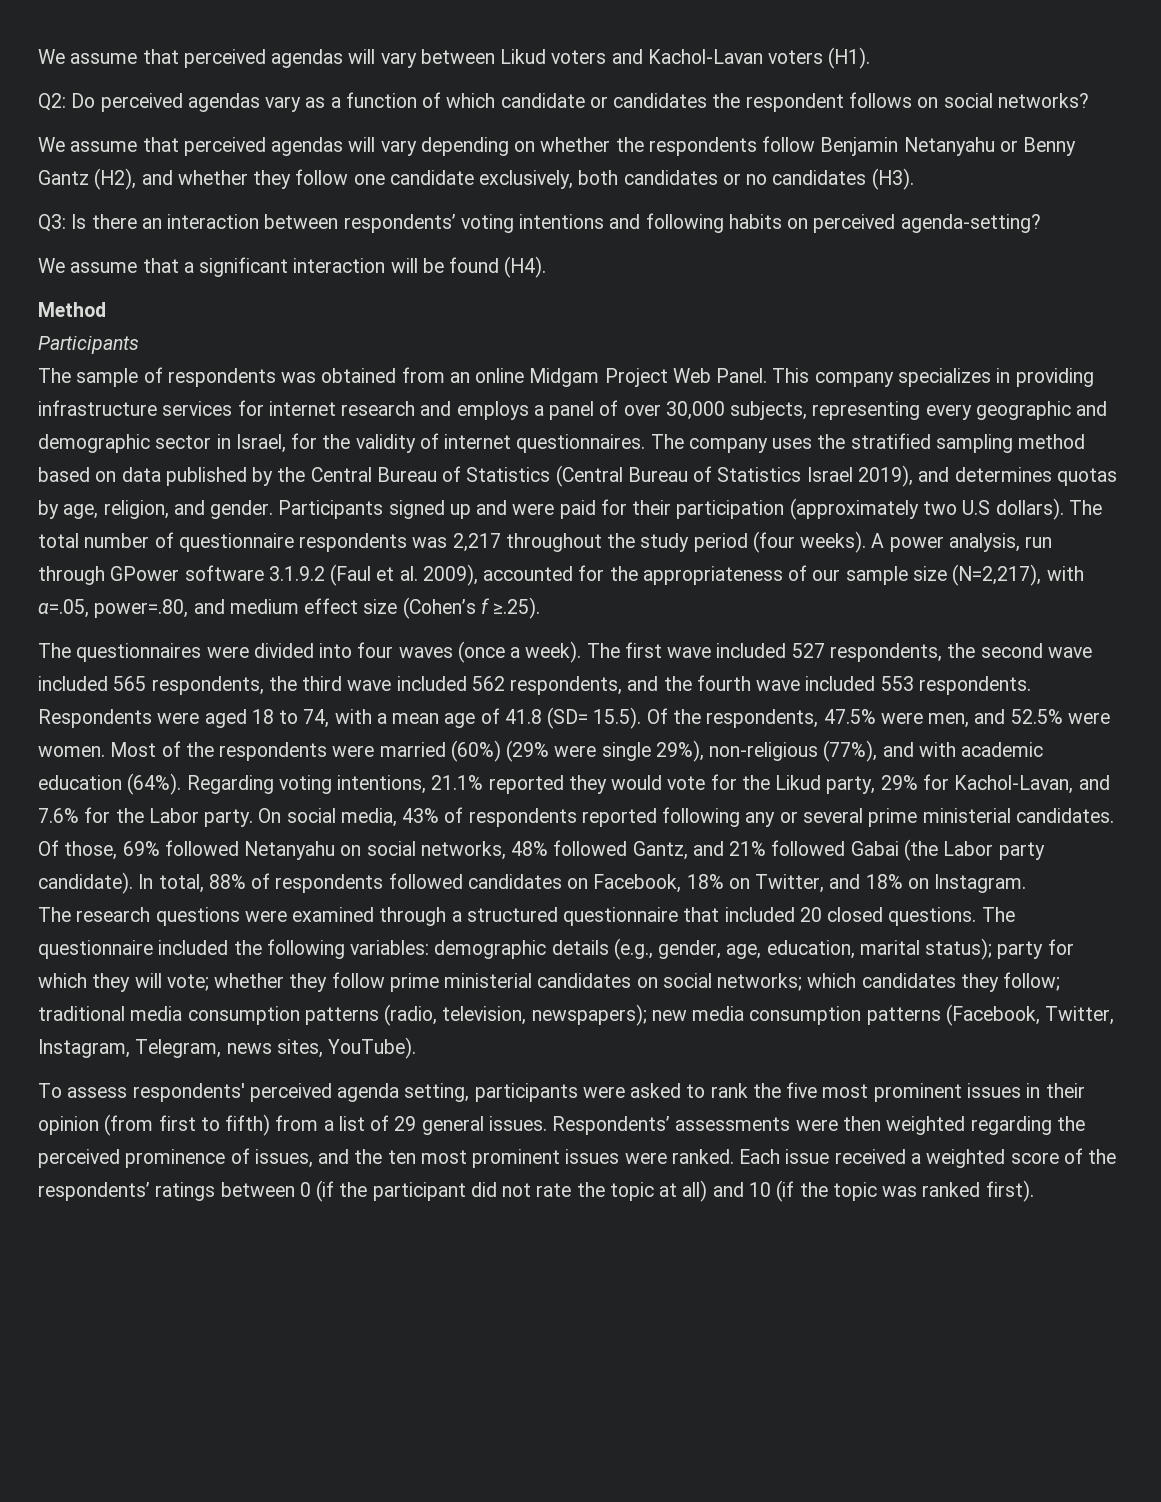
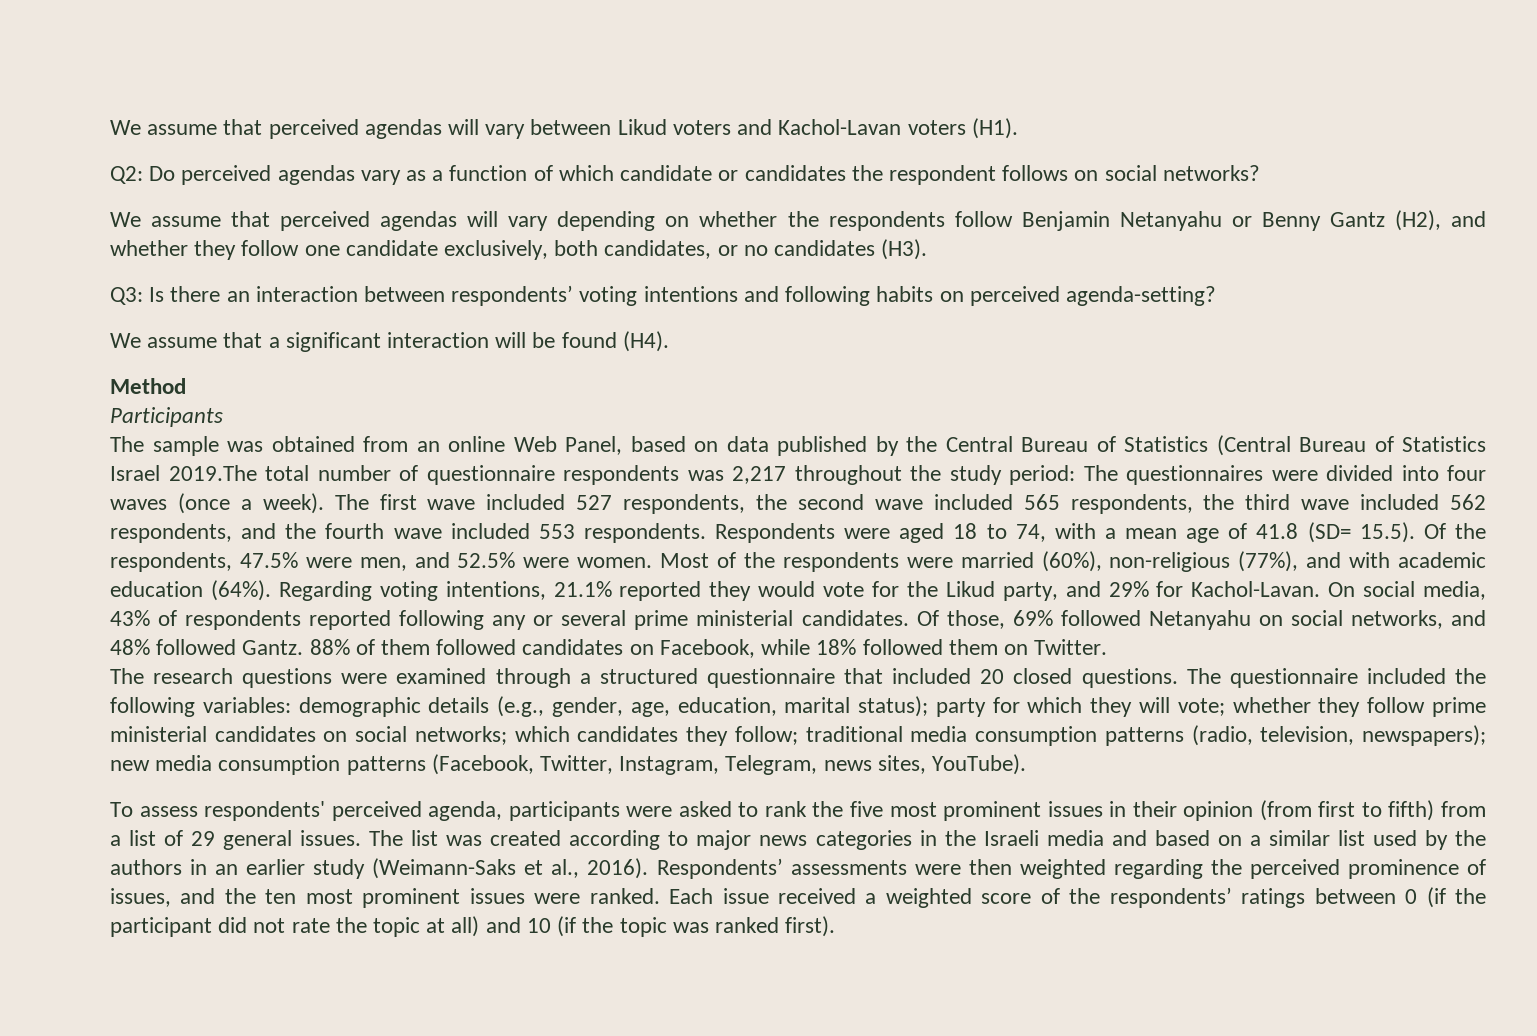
[623,170,718,185] candidates -> [604,240,712,259] candidates,
[143,367,276,387] of respondents -> (219, 446) none
[529,368,1094,387] [38,400,1108,420] [38,433,1086,453] Midgam Project Web Panel. This company specializes in providing infrastructure services for internet research and employs a panel of over 30,000 subjects, representing every geographic and demographic sector in Israel, for the validity of internet questionnaires. The company uses the stratified sampling method -> [513,436,622,455] Web Panel,
[857,465,1117,487] [38,498,1102,520] 2019), and determines quotas by age, religion, and gender. Participants signed up and were paid for their participation (approximately two U.S dollars). The -> [168,465,257,481] 2019.The
[693,531,1053,553] [38,564,1084,586] [38,597,541,619] period (four weeks). A power analysis, run through GPower software 3.1.9.2 (Faul et al. 2009), accounted for the appropriateness of our sample size (N=2,217), with α=.05, power=.80, and medium effect size (Cohen’s f ≥.25). // -> [1009,465,1075,485] period:
[450,740,704,762] (60%) (29% were single 29%), -> [1041,551,1102,572] (60%),
(876, 785) none -> [1065,581,1101,597] and
[954,775,1110,794] [38,807,254,827] Kachol-Lavan, and 7.6% for the Labor party. -> [1191,581,1321,597] Kachol-Lavan.
(506, 850) none -> [1450,610,1486,626] and
[632,839,1045,861] [38,872,204,894] Gantz, and 21% followed Gabai (the Labor party candidate). In total, -> [242,640,304,655] Gantz.
[275,874,384,893] respondents -> [381,639,431,655] them
[686,874,1027,893] 18% on Twitter, and 18% on Instagram. -> [761,639,1108,655] while 18% followed them on Twitter.
[337,1083,470,1102] agenda setting, -> [428,801,503,821] agenda,
(547, 1123) none -> [369,830,1486,850] [110,858,649,879] The list was created according to major news categories in the Israeli media and based on a similar list used by the authors in an earlier study (Weimann-Saks et al., 2016).

